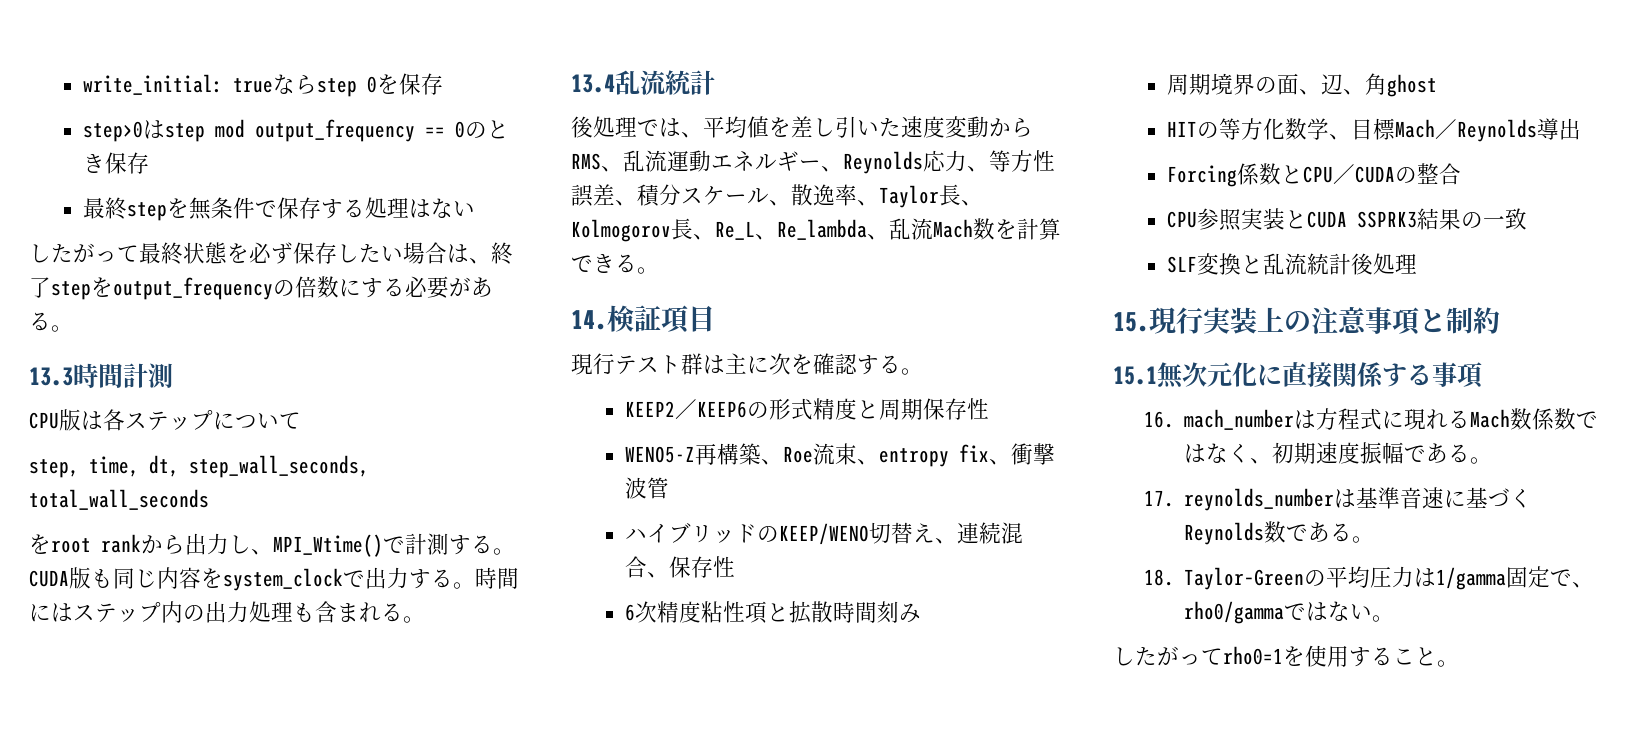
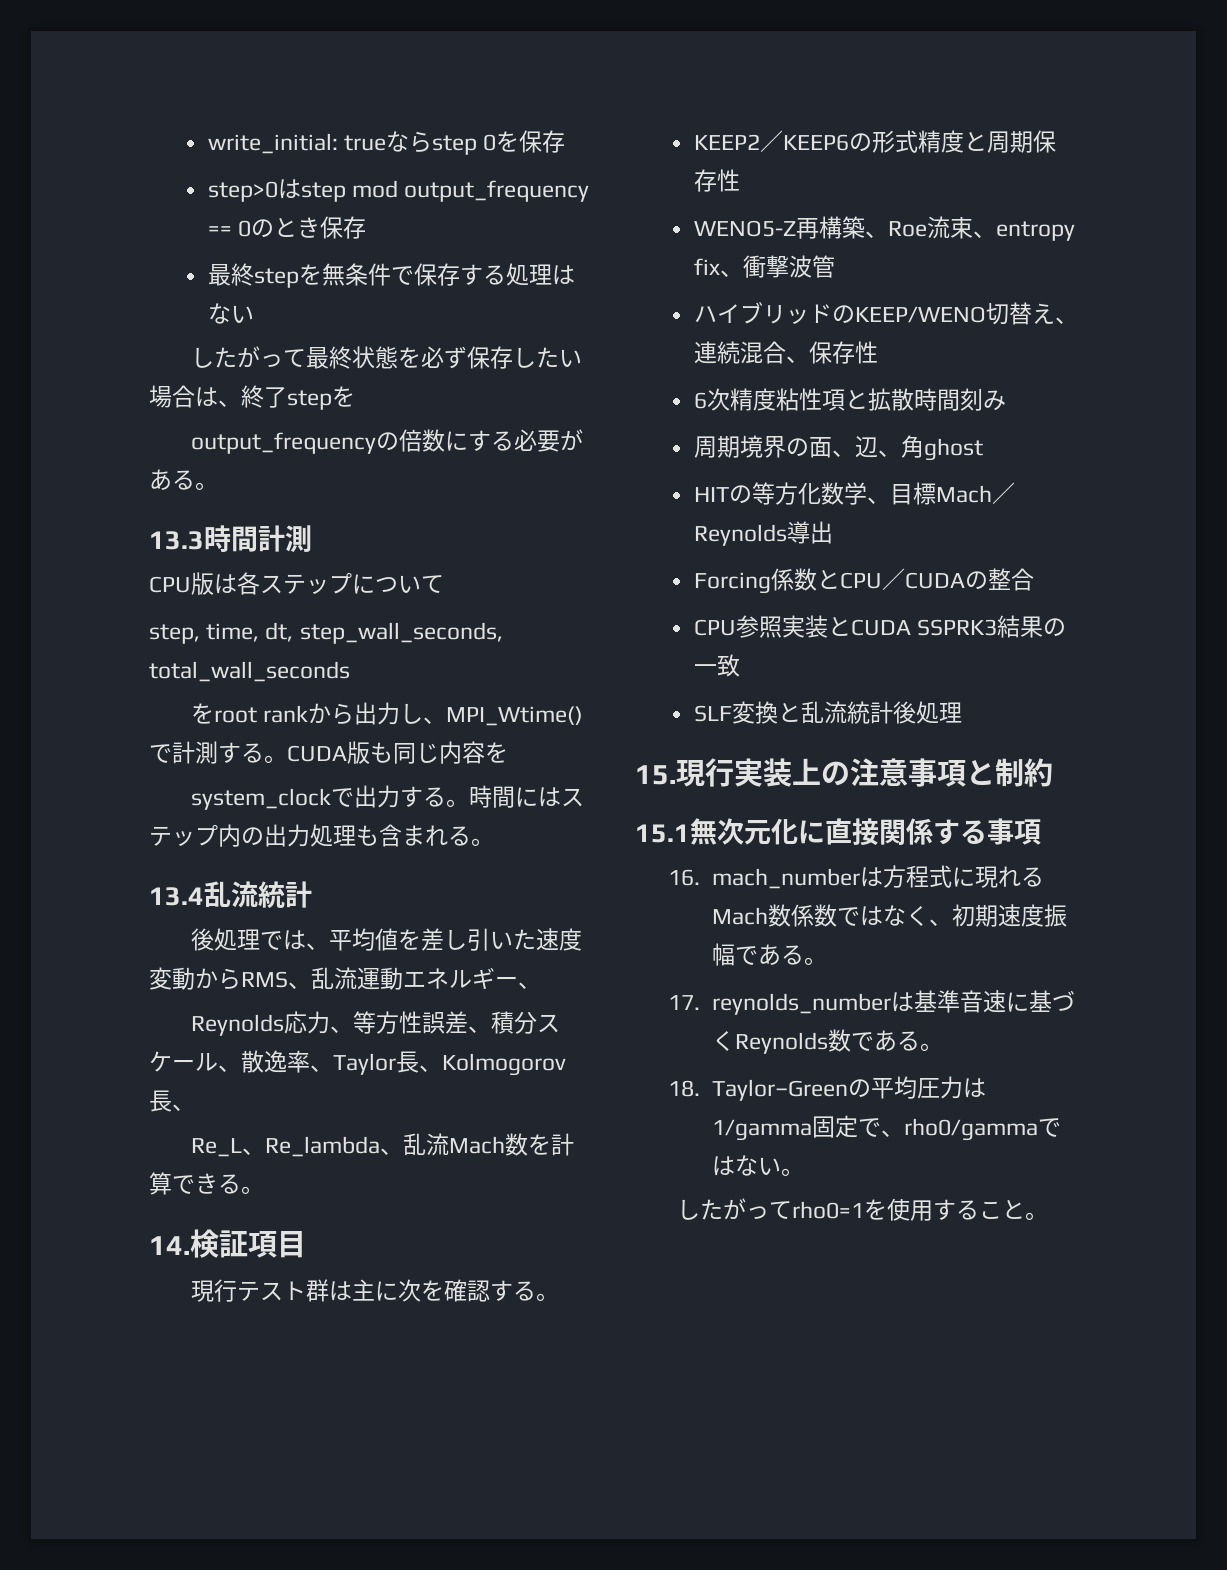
(113, 287) none -> (355, 396) //
(223, 578) none -> (508, 752) //
(843, 169) none -> (541, 985) //
(715, 237) none -> (195, 1107) //

